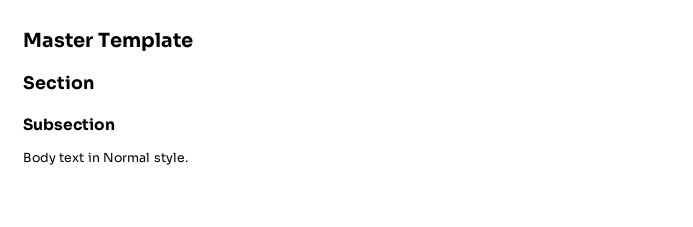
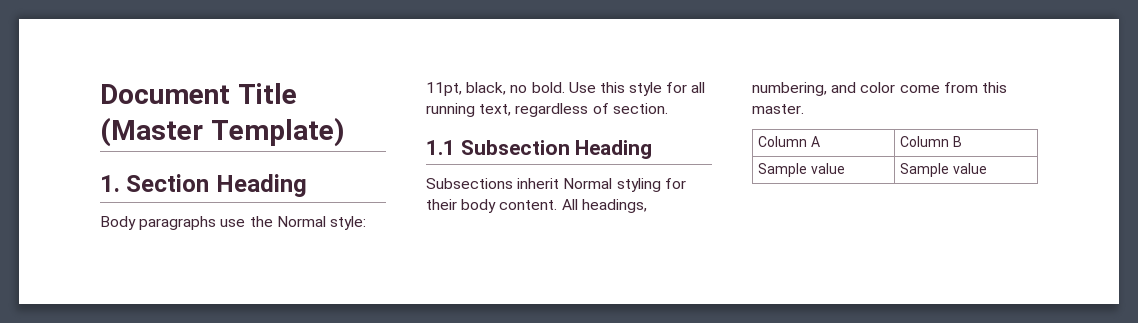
[23,32,194,51] Master Template // -> [100,83,297,104] [100,117,344,147] [100,175,120,192] Document Title (Master Template) // 1.
[23,118,115,131] // Subsection -> [215,174,307,197] Heading
[59,152,188,165] text in Normal style. -> [139,216,366,230] [426,82,706,96] [426,103,668,117] [426,140,653,159] [426,178,686,192] [426,199,647,213] [752,82,1007,96] [752,104,804,114] [758,136,820,147] [900,136,962,147] [758,163,845,177] [900,163,987,177] paragraphs use the Normal style: 11pt, black, no bold. Use this style for all running text, regardless of section. // 1.1 Subsection Heading // Subsections inherit Normal styling for their body content. All headings, numbering, and color come from this master. // Column A | Column B // Sample value | Sample value

